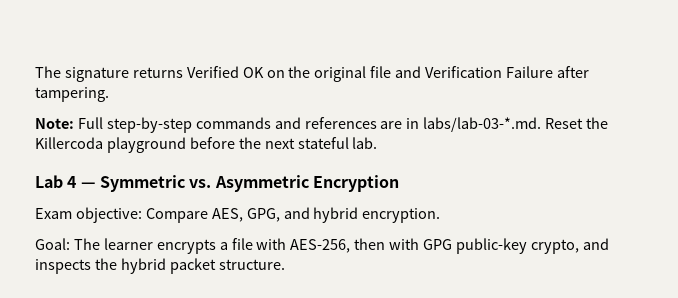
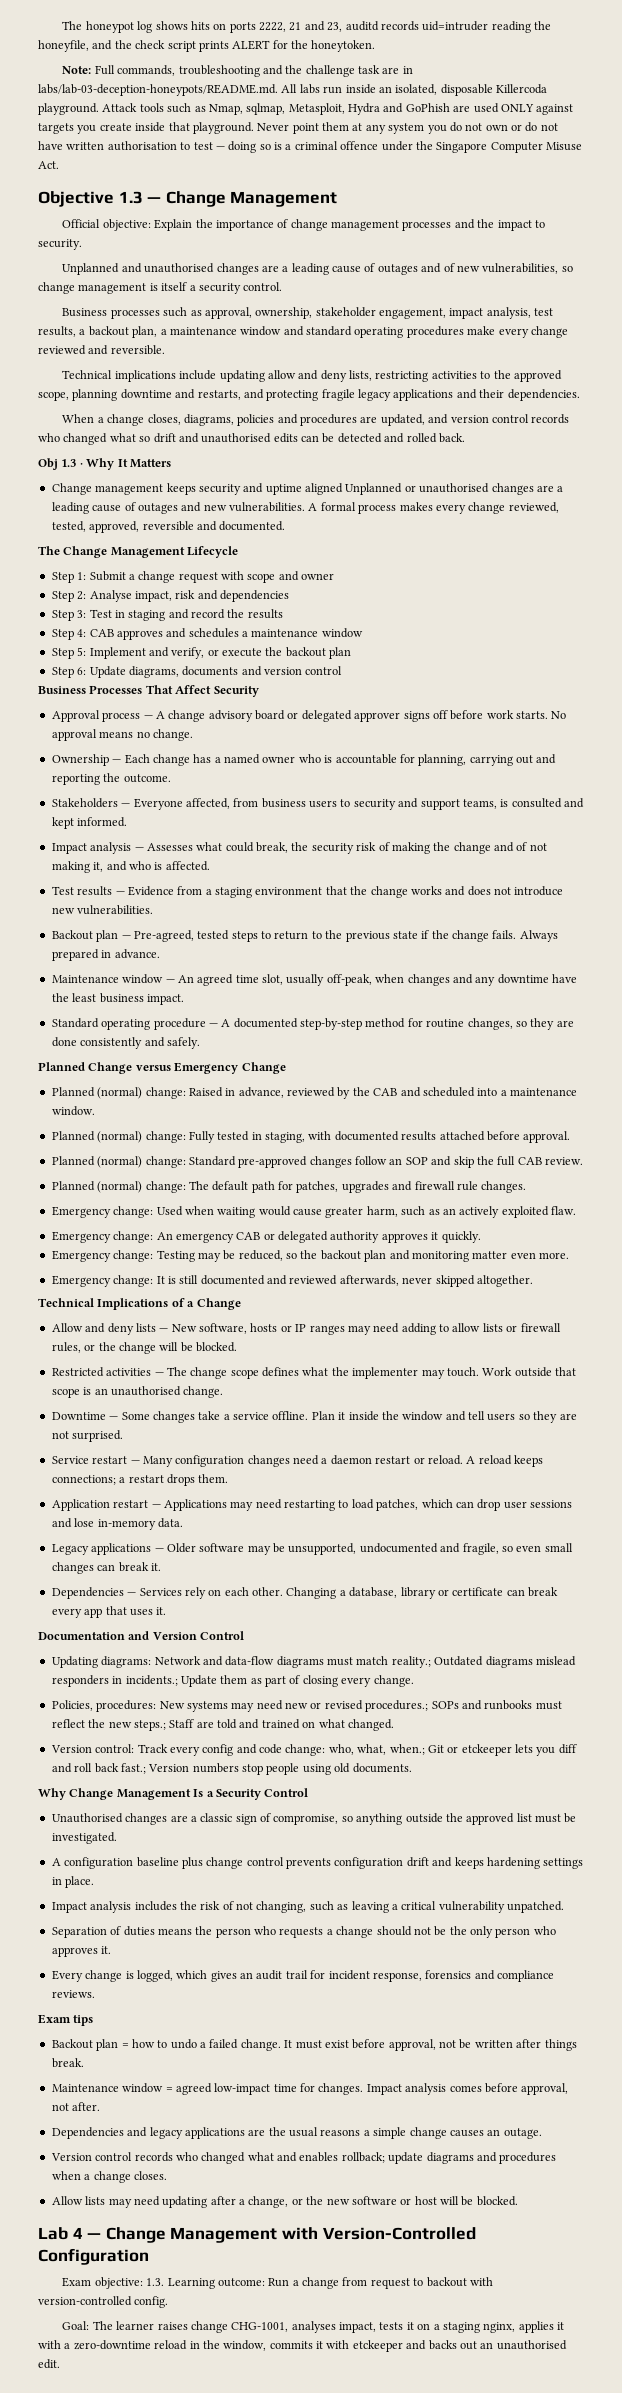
[35,66,589,82] [35,87,109,102] [35,117,609,133] [35,137,378,153] [35,175,399,192] [35,207,441,223] [35,238,609,254] [35,258,285,274] The signature returns Verified OK on the original file and Verification Failure after tampering. // Note: Full step-by-step commands and references are in labs/lab-03-*.md. Reset the Killercoda playground before the next stateful lab. // Lab 4 — Symmetric vs. Asymmetric Encryption // Exam objective: Compare AES, GPG, and hybrid encryption. // Goal: The learner encrypts a file with AES-256, then with GPG public-key crypto, and inspects the hybrid packet structure. -> [62,21,552,33] [38,40,376,52] [62,65,413,77] [38,84,547,96] [38,103,574,115] [38,122,558,134] [38,141,582,153] [38,161,59,169] [38,191,338,207] [62,219,545,231] [38,239,82,250] [62,263,573,275] [38,282,283,294] [62,307,554,319] [38,326,568,338] [38,345,165,355] [62,370,562,382] [38,389,580,401] [62,414,570,426] [38,433,465,445] [38,458,171,470] [51,483,564,495] [51,502,559,514] [51,521,286,533] [38,546,239,558] [51,571,335,583] [51,590,289,602] [51,609,283,621] [51,628,363,640] [51,647,352,659] [51,666,343,678] [38,685,259,697] [51,710,567,722] [51,729,193,741] [51,754,557,766] [51,773,171,785] [51,798,584,810] [51,817,128,829] [51,842,547,854] [51,861,210,873] [51,886,564,898] [51,905,154,915] [51,930,558,942] [51,949,160,961] [51,974,577,986] [51,993,184,1005] [51,1018,574,1030] [51,1037,200,1049] [38,1062,286,1074] [51,1087,577,1099] [51,1106,95,1116] [51,1131,571,1143] [51,1156,583,1168] [51,1181,527,1193] [51,1206,576,1218] [51,1231,481,1243] [51,1250,569,1262] [51,1275,533,1287] [38,1298,241,1310] [51,1323,561,1335] [51,1342,237,1354] [51,1367,576,1379] [51,1386,224,1398] [51,1411,577,1423] [51,1430,124,1442] [51,1455,543,1467] [51,1474,229,1486] [51,1499,572,1511] [51,1518,183,1530] [51,1543,573,1555] [51,1562,161,1574] [51,1587,558,1599] [51,1606,167,1618] [38,1631,245,1640] [51,1656,576,1668] [51,1675,414,1687] [51,1700,562,1712] [51,1719,394,1731] [50,1744,577,1756] [51,1763,412,1775] [38,1788,309,1800] [51,1813,577,1825] [51,1832,117,1844] [51,1857,584,1869] [51,1876,95,1888] [51,1901,564,1913] [51,1926,556,1938] [51,1946,112,1957] [51,1970,554,1982] [51,1990,95,1998] [38,2014,94,2026] [51,2039,577,2051] [51,2058,84,2068] [51,2083,569,2095] [51,2102,101,2111] [51,2127,542,2139] [50,2152,557,2164] [51,2171,167,2183] [51,2196,518,2208] [38,2227,476,2243] [38,2248,149,2265] [62,2277,493,2289] [38,2296,169,2308] [62,2321,565,2333] [38,2340,567,2352] [38,2359,60,2369] The honeypot log shows hits on ports 2222, 21 and 23, auditd records uid=intruder reading the honeyfile, and the check script prints ALERT for the honeytoken. // Note: Full commands, troubleshooting and the challenge task are in labs/lab-03-deception-honeypots/README.md. All labs run inside an isolated, disposable Killercoda playground. Attack tools such as Nmap, sqlmap, Metasploit, Hydra and GoPhish are used ONLY against targets you create inside that playground. Never point them at any system you do not own or do not have written authorisation to test — doing so is a criminal offence under the Singapore Computer Misuse Act. // Objective 1.3 — Change Management // Official objective: Explain the importance of change management processes and the impact to security. // Unplanned and unauthorised changes are a leading cause of outages and of new vulnerabilities, so change management is itself a security control. // Business processes such as approval, ownership, stakeholder engagement, impact analysis, test results, a backout plan, a maintenance window and standard operating procedures make every change reviewed and reversible. // Technical implications include updating allow and deny lists, restricting activities to the approved scope, planning downtime and restarts, and protecting fragile legacy applications and their dependencies. // When a change closes, diagrams, policies and procedures are updated, and version control records who changed what so drift and unauthorised edits can be detected and rolled back. // Obj 1.3 · Why It Matters // Change management keeps security and uptime aligned Unplanned or unauthorised changes are a leading cause of outages and new vulnerabilities. A formal process makes every change reviewed, tested, approved, reversible and documented. // The Change Management Lifecycle // Step 1: Submit a change request with scope and owner // Step 2: Analyse impact, risk and dependencies // Step 3: Test in staging and record the results // Step 4: CAB approves and schedules a maintenance window // Step 5: Implement and verify, or execute the backout plan // Step 6: Update diagrams, documents and version control // Business Processes That Affect Security // Approval process — A change advisory board or delegated approver signs off before work starts. No approval means no change. // Ownership — Each change has a named owner who is accountable for planning, carrying out and reporting the outcome. // Stakeholders — Everyone affected, from business users to security and support teams, is consulted and kept informed. // Impact analysis — Assesses what could break, the security risk of making the change and of not making it, and who is affected. // Test results — Evidence from a staging environment that the change works and does not introduce new vulnerabilities. // Backout plan — Pre-agreed, tested steps to return to the previous state if the change fails. Always prepared in advance. // Maintenance window — An agreed time slot, usually off-peak, when changes and any downtime have the least business impact. // Standard operating procedure — A documented step-by-step method for routine changes, so they are done consistently and safely. // Planned Change versus Emergency Change // Planned (normal) change: Raised in advance, reviewed by the CAB and scheduled into a maintenance window. // Planned (normal) change: Fully tested in staging, with documented results attached before approval. // Planned (normal) change: Standard pre-approved changes follow an SOP and skip the full CAB review. // Planned (normal) change: The default path for patches, upgrades and firewall rule changes. // Emergency change: Used when waiting would cause greater harm, such as an actively exploited flaw. // Emergency change: An emergency CAB or delegated authority approves it quickly. // Emergency change: Testing may be reduced, so the backout plan and monitoring matter even more. // Emergency change: It is still documented and reviewed afterwards, never skipped altogether. // Technical Implications of a Change // Allow and deny lists — New software, hosts or IP ranges may need adding to allow lists or firewall rules, or the change will be blocked. // Restricted activities — The change scope defines what the implementer may touch. Work outside that scope is an unauthorised change. // Downtime — Some changes take a service offline. Plan it inside the window and tell users so they are not surprised. // Service restart — Many configuration changes need a daemon restart or reload. A reload keeps connections; a restart drops them. // Application restart — Applications may need restarting to load patches, which can drop user sessions and lose in-memory data. // Legacy applications — Older software may be unsupported, undocumented and fragile, so even small changes can break it. // Dependencies — Services rely on each other. Changing a database, library or certificate can break every app that uses it. // Documentation and Version Control // Updating diagrams: Network and data-flow diagrams must match reality.; Outdated diagrams mislead responders in incidents.; Update them as part of closing every change. // Policies, procedures: New systems may need new or revised procedures.; SOPs and runbooks must reflect the new steps.; Staff are told and trained on what changed. // Version control: Track every config and code change: who, what, when.; Git or etckeeper lets you diff and roll back fast.; Version numbers stop people using old documents. // Why Change Management Is a Security Control // Unauthorised changes are a classic sign of compromise, so anything outside the approved list must be investigated. // A configuration baseline plus change control prevents configuration drift and keeps hardening settings in place. // Impact analysis includes the risk of not changing, such as leaving a critical vulnerability unpatched. // Separation of duties means the person who requests a change should not be the only person who approves it. // Every change is logged, which gives an audit trail for incident response, forensics and compliance reviews. // Exam tips // Backout plan = how to undo a failed change. It must exist before approval, not be written after things break. // Maintenance window = agreed low-impact time for changes. Impact analysis comes before approval, not after. // Dependencies and legacy applications are the usual reasons a simple change causes an outage. // Version control records who changed what and enables rollback; update diagrams and procedures when a change closes. // Allow lists may need updating after a change, or the new software or host will be blocked. // Lab 4 — Change Management with Version-Controlled Configuration // Exam objective: 1.3. Learning outcome: Run a change from request to backout with version-controlled config. // Goal: The learner raises change CHG-1001, analyses impact, tests it on a staging nginx, applies it with a zero-downtime reload in the window, commits it with etckeeper and backs out an unauthorised edit.

